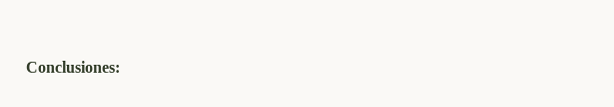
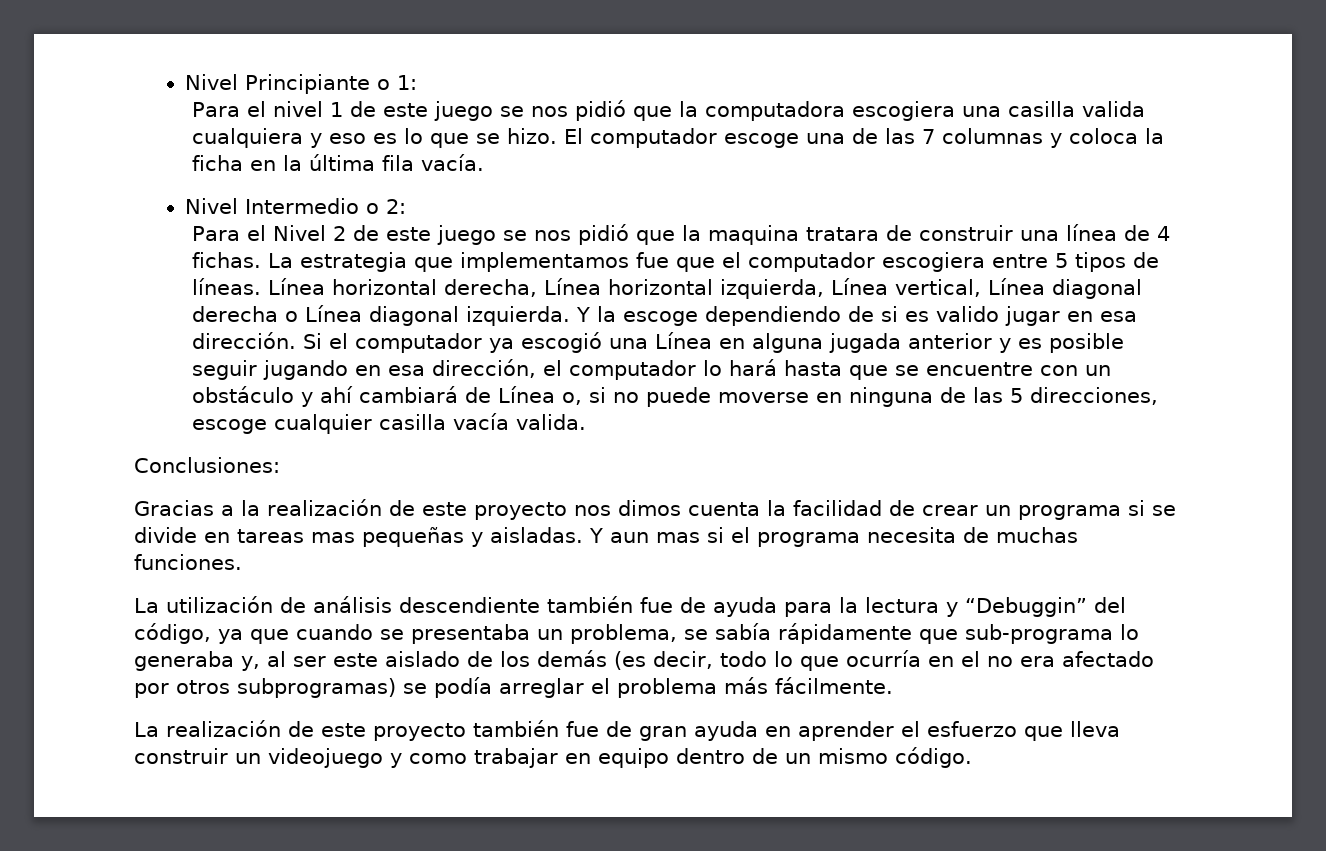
[25,60,120,73] Conclusiones: -> [185,74,418,94] [191,100,1145,121] [191,128,1164,148] [191,154,484,171] [185,198,407,214] [191,224,1170,245] [191,252,1159,272] [191,278,1142,299] [191,305,1137,326] [191,332,1124,353] [191,359,1111,380] [191,386,1158,407] [191,413,586,434] [134,457,280,473] [134,499,1176,520] [134,527,1078,547] [134,554,242,570] [134,596,1126,617] [134,623,1139,644] [134,650,1154,671] [134,677,893,698] [134,720,1120,741] [134,747,972,768] Nivel Principiante o 1: // Para el nivel 1 de este juego se nos pidió que la computadora escogiera una casilla valida cualquiera y eso es lo que se hizo. El computador escoge una de las 7 columnas y coloca la ficha en la última fila vacía. // Nivel Intermedio o 2: // Para el Nivel 2 de este juego se nos pidió que la maquina tratara de construir una línea de 4 fichas. La estrategia que implementamos fue que el computador escogiera entre 5 tipos de líneas. Línea horizontal derecha, Línea horizontal izquierda, Línea vertical, Línea diagonal derecha o Línea diagonal izquierda. Y la escoge dependiendo de si es valido jugar en esa dirección. Si el computador ya escogió una Línea en alguna jugada anterior y es posible seguir jugando en esa dirección, el computador lo hará hasta que se encuentre con un obstáculo y ahí cambiará de Línea o, si no puede moverse en ninguna de las 5 direcciones, escoge cualquier casilla vacía valida. // Conclusiones: // Gracias a la realización de este proyecto nos dimos cuenta la facilidad de crear un programa si se divide en tareas mas pequeñas y aisladas. Y aun mas si el programa necesita de muchas funciones. // La utilización de análisis descendiente también fue de ayuda para la lectura y “Debuggin” del código, ya que cuando se presentaba un problema, se sabía rápidamente que sub-programa lo generaba y, al ser este aislado de los demás (es decir, todo lo que ocurría en el no era afectado por otros subprogramas) se podía arreglar el problema más fácilmente. // La realización de este proyecto también fue de gran ayuda en aprender el esfuerzo que lleva construir un videojuego y como trabajar en equipo dentro de un mismo código.

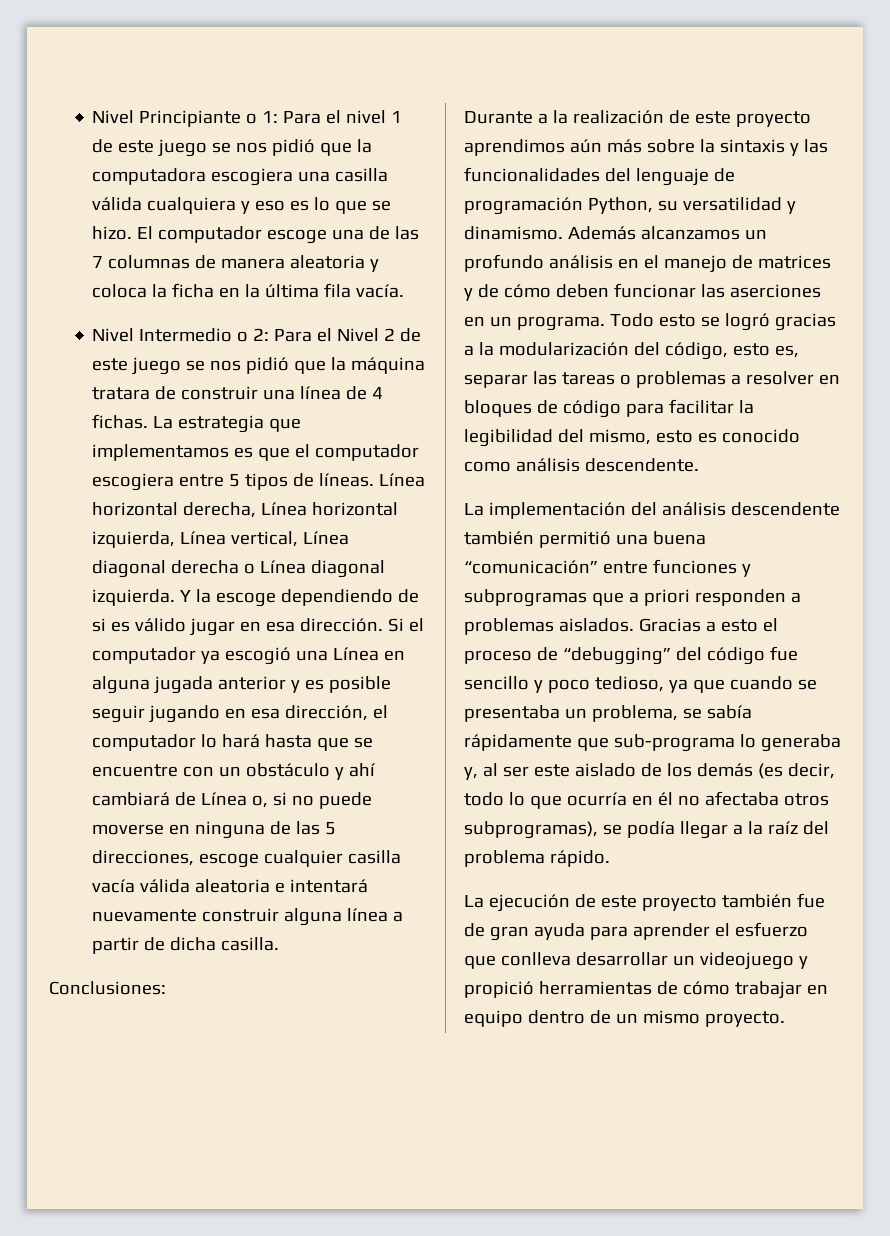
(418, 82) // -> (279, 117) none
[1081,101,1145,117] valida -> [92,197,143,211] válida
(1043, 136) none -> [195,255,366,269] de manera aleatoria
(407, 206) // -> (270, 334) none
[707,225,799,245] maquina -> [351,357,426,374] máquina
[635,252,669,268] fue -> [234,447,254,458] es
[935,306,999,322] valido -> [135,618,187,632] válido
[515,414,586,430] valida. -> [140,879,369,893] [92,908,404,926] [92,937,280,954] válida aleatoria e intentará nuevamente construir alguna línea a partir de dicha casilla.
[134,500,214,516] Gracias -> [464,111,533,124] Durante
[574,500,1176,520] [134,527,1078,547] [134,554,242,570] [134,596,1126,617] [134,623,211,644] nos dimos cuenta la facilidad de crear un programa si se divide en tareas mas pequeñas y aisladas. Y aun mas si el programa necesita de muchas funciones. // La utilización de análisis descendiente también fue de ayuda para la lectura y “Debuggin” del código, -> [464,139,828,156] [464,167,735,186] [464,197,796,215] [464,226,767,240] [464,254,831,273] [464,283,821,301] [464,313,836,331] [464,342,799,360] [464,371,840,388] [464,399,754,418] [464,429,800,447] [464,458,699,472] [464,502,840,519] [464,531,706,548] [464,559,751,577] [464,589,801,607] [464,618,778,635] [464,646,798,665] [464,676,664,693] aprendimos aún más sobre la sintaxis y las funcionalidades del lenguaje de programación Python, su versatilidad y dinamismo. Además alcanzamos un profundo análisis en el manejo de matrices y de cómo deben funcionar las aserciones en un programa. Todo esto se logró gracias a la modularización del código, esto es, separar las tareas o problemas a resolver en bloques de código para facilitar la legibilidad del mismo, esto es conocido como análisis descendente. // La implementación del análisis descendente también permitió una buena “comunicación” entre funciones y subprogramas que a priori responden a problemas aislados. Gracias a esto el proceso de “debugging” del código fue sencillo y poco tedioso,
[961,651,1154,667] [134,677,893,698] [134,720,281,737] el no era afectado por otros subprogramas) se podía arreglar el problema más fácilmente. // La realización -> [657,791,829,806] [464,821,829,839] [464,850,610,867] [464,894,570,912] él no afectaba otros subprogramas), se podía llegar a la raíz del problema rápido. // La ejecución
[765,726,791,737] en -> [589,926,628,940] para
[1070,721,1120,737] [134,748,228,764] lleva construir -> [500,952,668,966] conlleva desarrollar
[409,753,467,764] como -> [464,981,730,998] propició herramientas de cómo
[895,747,972,768] código. -> [704,1011,785,1027] proyecto.

